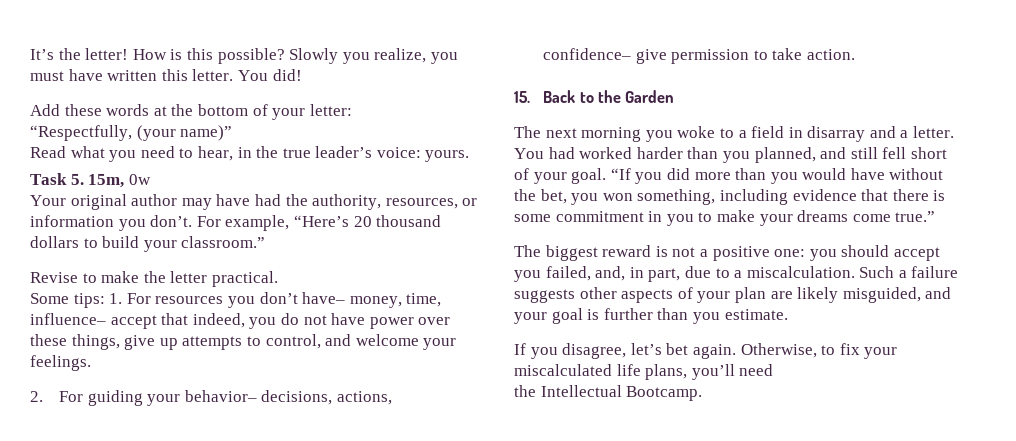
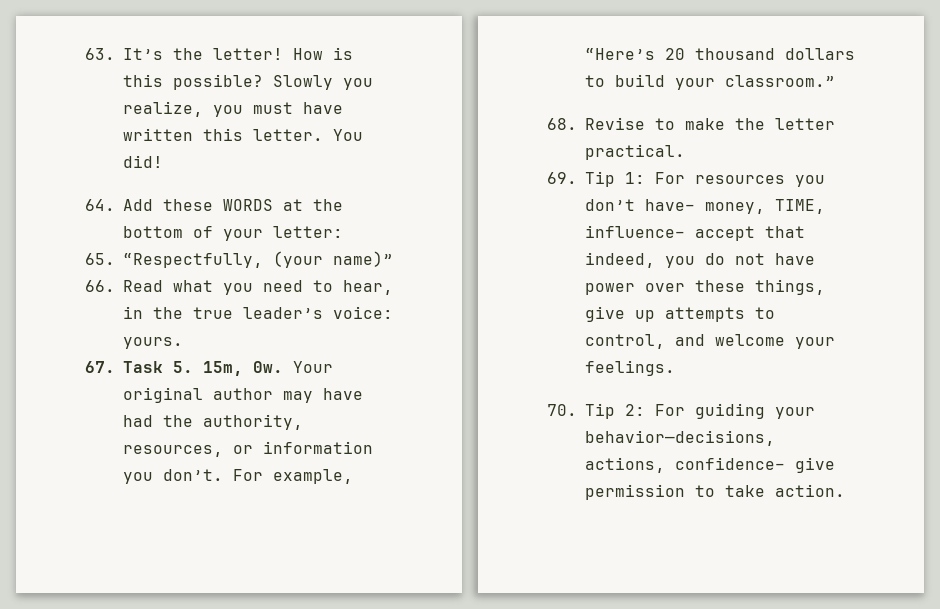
(30, 54) none -> [85,48,115,60] 63.
(302, 75) none -> [85,199,115,211] 64.
[106,104,150,116] words -> [223,199,273,211] WORDS
(352, 110) none -> [85,253,115,265] 65.
(233, 133) none -> [85,280,115,292] 66.
(470, 156) none -> [85,361,115,373] 67.
[128,174,151,185] 0w // -> [253,361,283,373] 0w.
(266, 242) none -> [547,118,577,130] 68.
[30,293,123,308] Some tips: 1. -> [547,171,645,187] 69. Tip 1:
[406,293,442,307] time, -> [775,199,825,214] TIME,
[30,391,43,402] 2. -> [547,403,645,419] 70. Tip 2:
[184,390,333,405] behavior– decisions, -> [585,430,775,446] behavior—decisions,
[514,90,675,103] [514,126,955,142] [514,147,947,163] [514,168,944,184] [514,189,946,205] [514,210,936,226] [514,245,940,261] [514,266,959,282] [514,287,952,303] [514,308,788,324] [514,343,898,359] [514,364,774,380] [514,385,703,401] // 15. Back to the Garden // The next morning you woke to a field in disarray and a letter. You had worked harder than you planned, and still fell short of your goal. “If you did more than you would have without the bet, you won something, including evidence that there is some commitment in you to make your dreams come true.” // The biggest reward is not a positive one: you should accept you failed, and, in part, due to a miscalculation. Such a failure suggests other aspects of your plan are likely misguided, and your goal is further than you estimate. // If you disagree, let’s bet again. Otherwise, to fix your miscalculated life plans, you’ll need // the Intellectual Bootcamp. -> (845, 490) none

